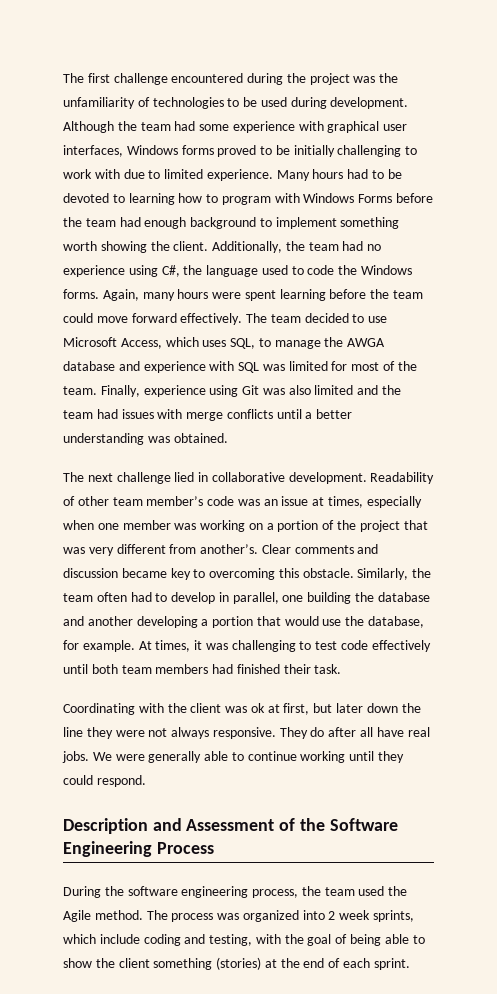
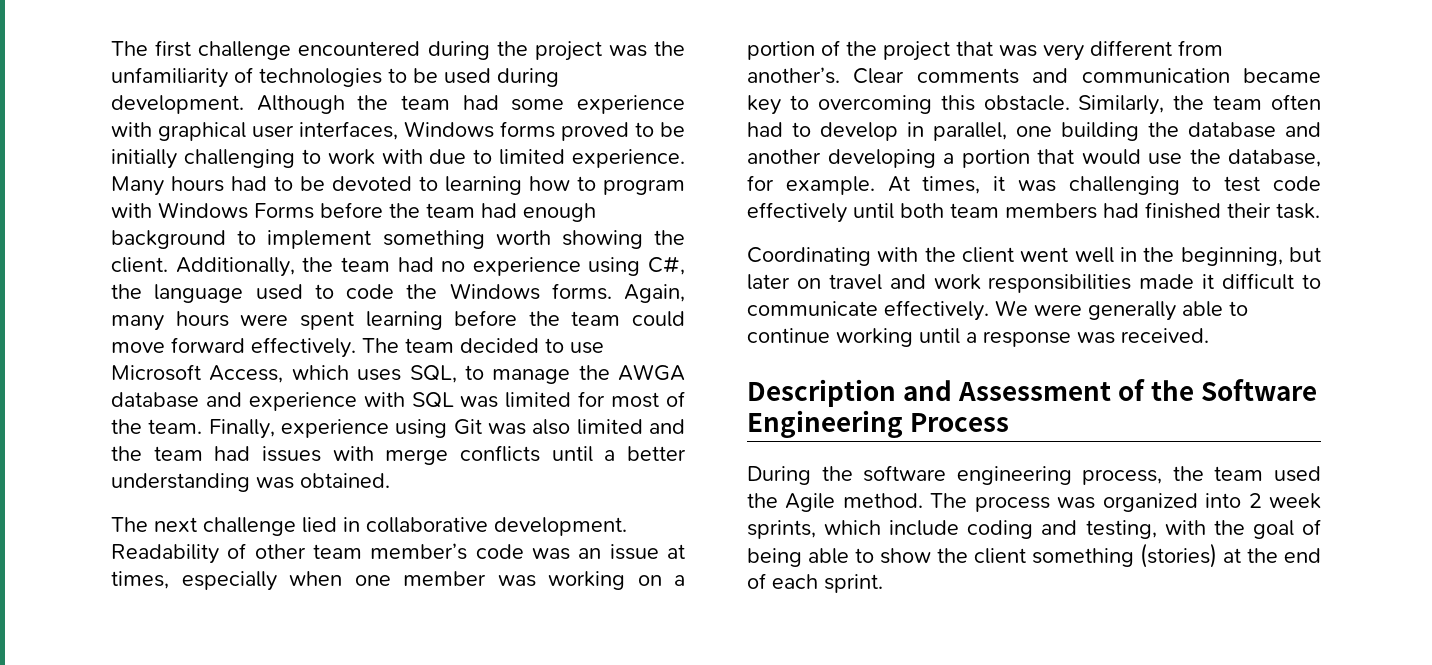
[63,568,118,578] discussion -> [1081,68,1230,83] communication
[225,703,421,715] [63,727,430,739] [62,751,89,763] was ok at first, but later down the line they were not always responsive. They do after all have real jobs. -> [1020,247,1321,266] [747,273,1321,293] [747,300,989,321] went well in the beginning, but later on travel and work responsibilities made it difficult to communicate effectively.
[378,751,405,763] [63,775,146,787] they could respond. -> [966,328,1209,347] a response was received.

